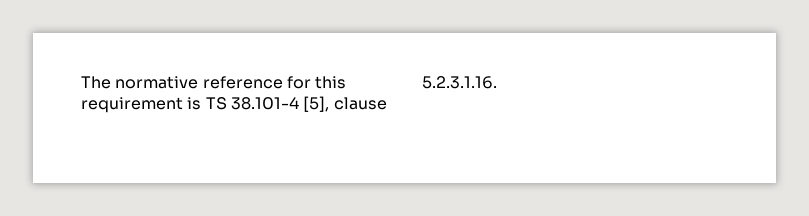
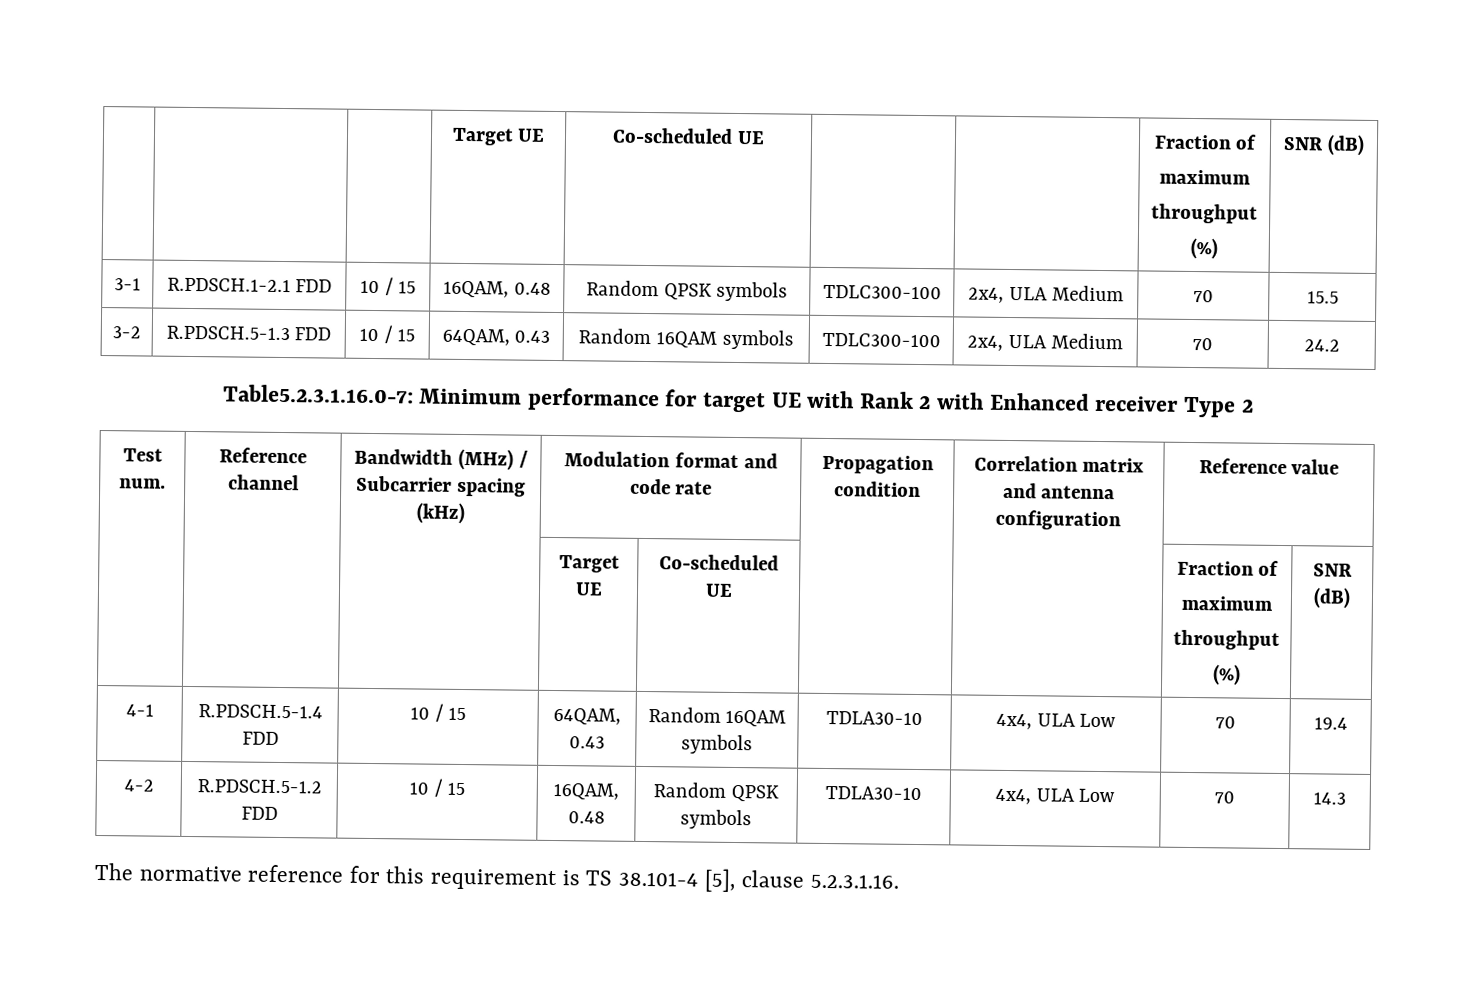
(81, 82) none -> [451,127,546,146] [612,127,765,145] [1153,134,1258,150] [1159,169,1251,185] [1151,203,1258,224] [1189,237,1218,260] [1283,134,1365,156] [114,278,141,291] [166,277,333,293] [359,277,417,296] [443,280,551,298] [585,280,789,302] [822,284,942,300] [968,285,1124,303] [1193,290,1214,303] [1306,291,1339,304] [112,326,141,339] [165,325,332,341] [358,325,416,344] [441,328,551,346] [578,328,794,350] [821,332,941,348] [967,333,1123,351] [1192,338,1213,351] [1303,339,1340,352] [222,384,1254,418] [122,448,163,462] [119,478,166,489] [219,447,307,464] [227,474,299,491] [354,448,528,471] [356,475,526,497] [415,502,465,525] [564,451,778,469] [629,478,713,495] [821,454,934,475] [834,481,921,498] [973,455,1145,473] [1002,482,1116,500] [995,509,1121,531] [1198,458,1340,475] [558,555,620,573] [574,582,603,596] [659,554,779,571] [704,583,733,597] [1176,560,1280,576] [1181,595,1273,611] [1173,629,1280,650] [1212,664,1241,686] [1313,563,1353,577] [1313,587,1351,609] [125,704,154,717] [197,704,323,719] [241,731,279,745] [409,703,467,722] [553,708,621,725] [569,736,605,749] [647,707,787,727] [681,734,753,755] [826,711,923,726] [995,713,1117,730] [1215,716,1236,729] [1313,717,1348,730] [123,779,154,792] [196,779,322,794] [240,806,278,820] [408,778,466,797] [553,783,619,800] [567,811,605,824] [653,782,779,802] [680,809,752,830] [825,785,922,801] [994,788,1116,805] [1214,791,1235,804] [1313,792,1346,805] | | | Target UE | Co-scheduled UE | | | Fraction of // maximum // throughput // (%) | SNR (dB) // 3-1 | R.PDSCH.1-2.1 FDD | 10 / 15 | 16QAM, 0.48 | Random QPSK symbols | TDLC300-100 | 2x4, ULA Medium | 70 | 15.5 // 3-2 | R.PDSCH.5-1.3 FDD | 10 / 15 | 64QAM, 0.43 | Random 16QAM symbols | TDLC300-100 | 2x4, ULA Medium | 70 | 24.2 // Table5.2.3.1.16.0-7: Minimum performance for target UE with Rank 2 with Enhanced receiver Type 2 // Test num. | Reference channel | Bandwidth (MHz) / Subcarrier spacing (kHz) | Modulation format and code rate | Propagation condition | Correlation matrix and antenna configuration | Reference value // | | | Target UE | Co-scheduled UE | | | Fraction of // maximum // throughput // (%) | SNR (dB) // 4-1 | R.PDSCH.5-1.4 FDD | 10 / 15 | 64QAM, 0.43 | Random 16QAM symbols | TDLA30-10 | 4x4, ULA Low | 70 | 19.4 // 4-2 | R.PDSCH.5-1.2 FDD | 10 / 15 | 16QAM, 0.48 | Random QPSK symbols | TDLA30-10 | 4x4, ULA Low | 70 | 14.3 //

